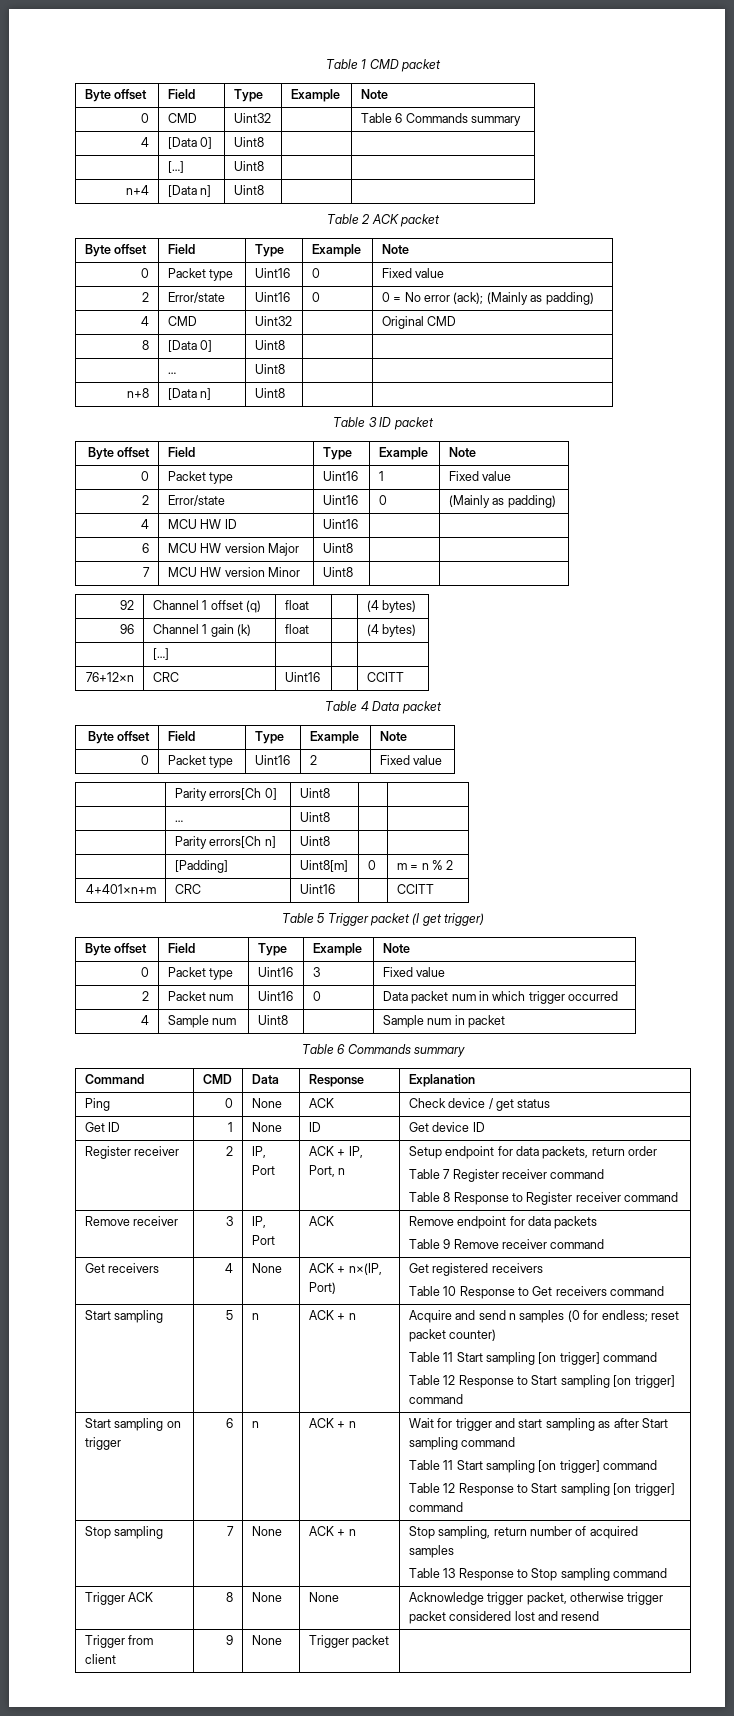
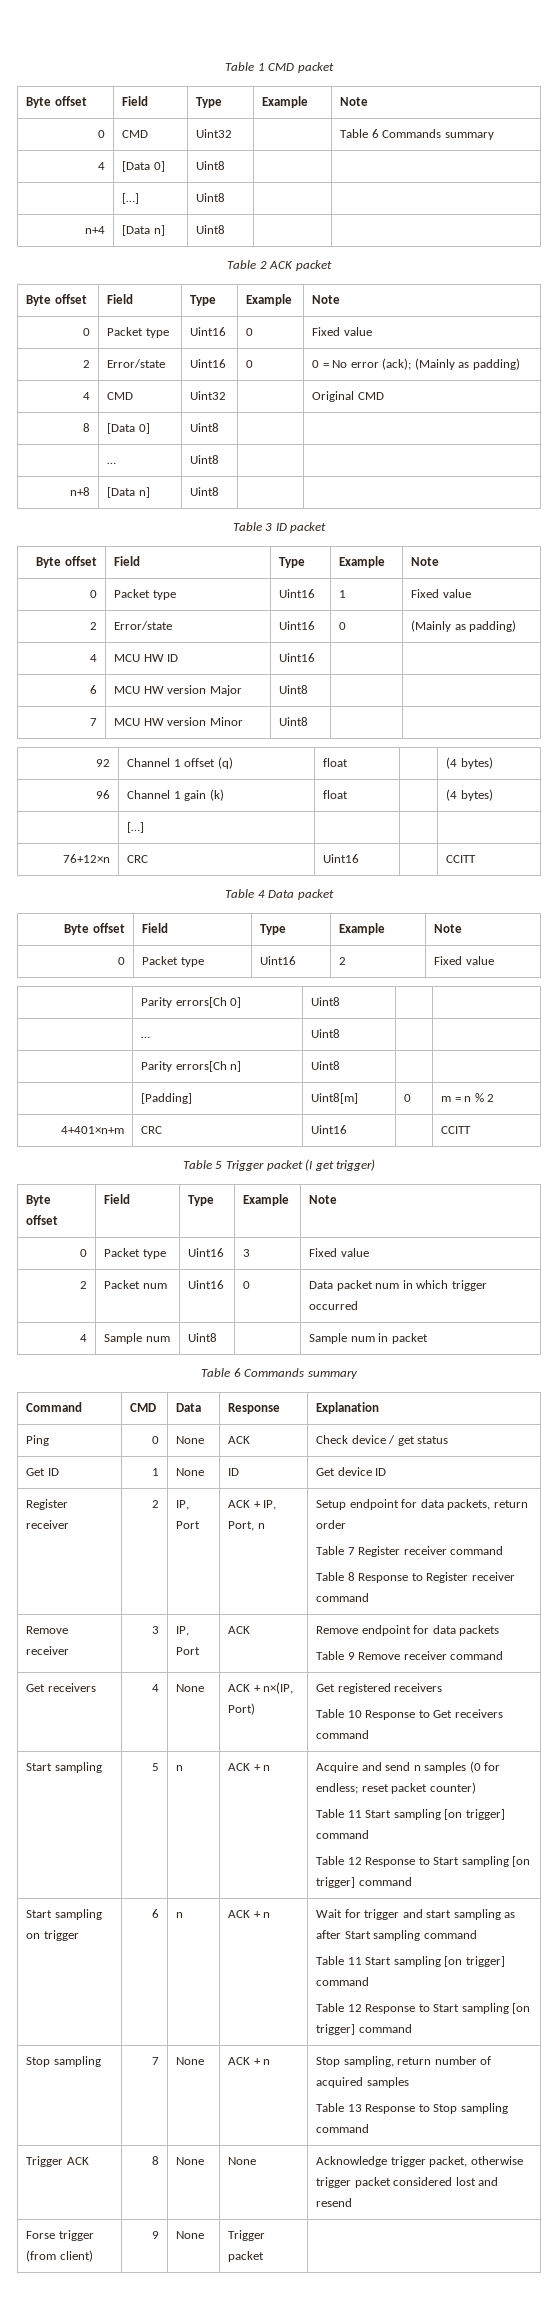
[84,1635,154,1648] [84,1654,116,1664] Trigger from client -> [26,2230,94,2241] [26,2250,93,2262] Forse trigger (from client)

